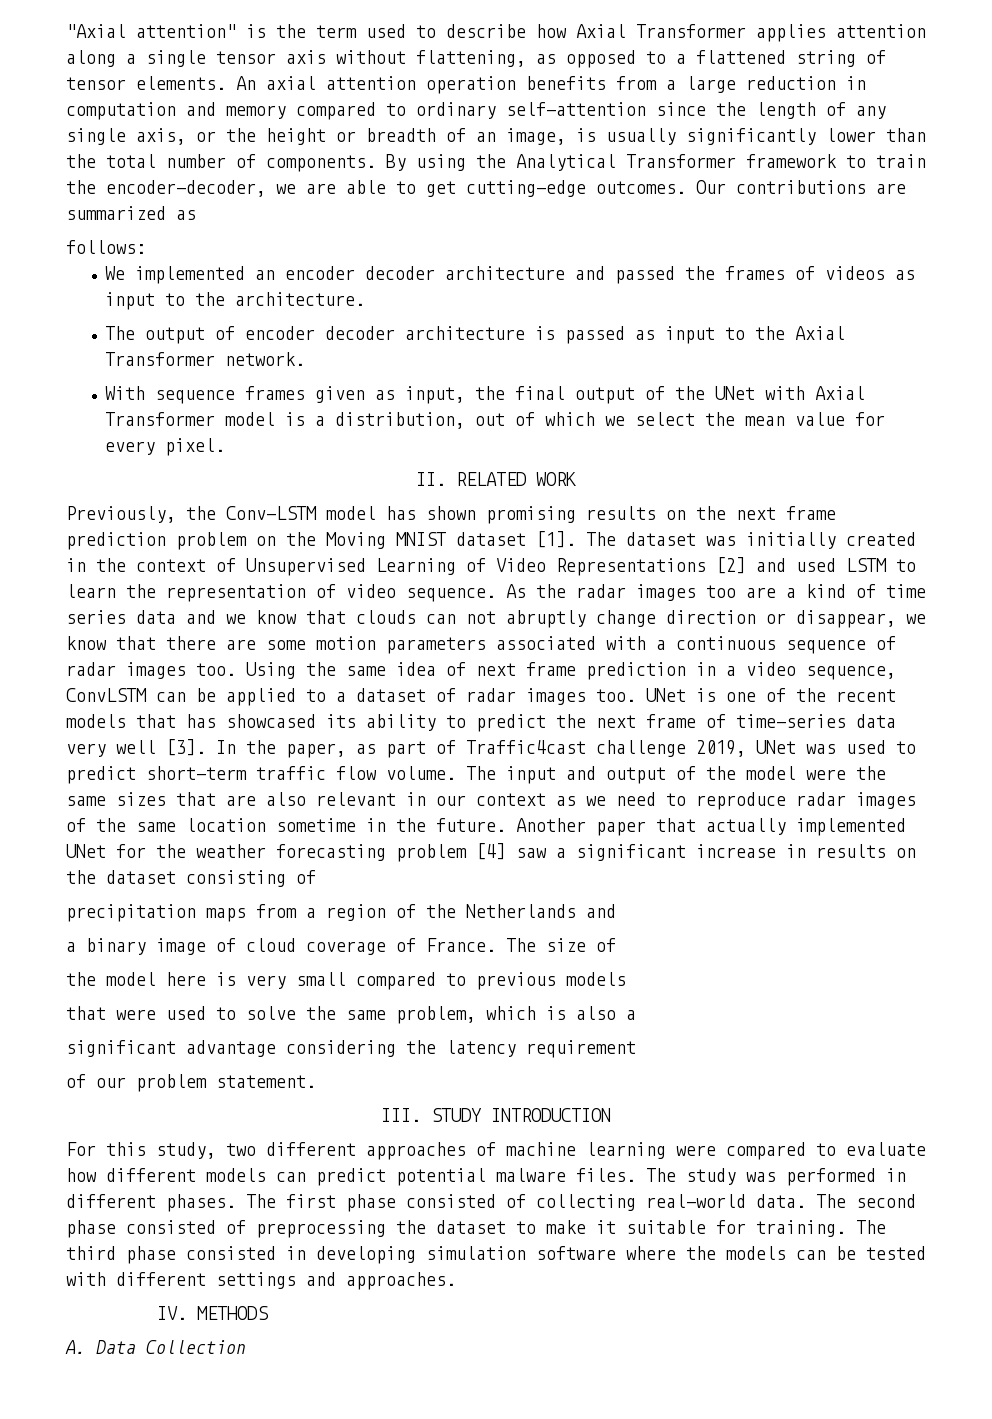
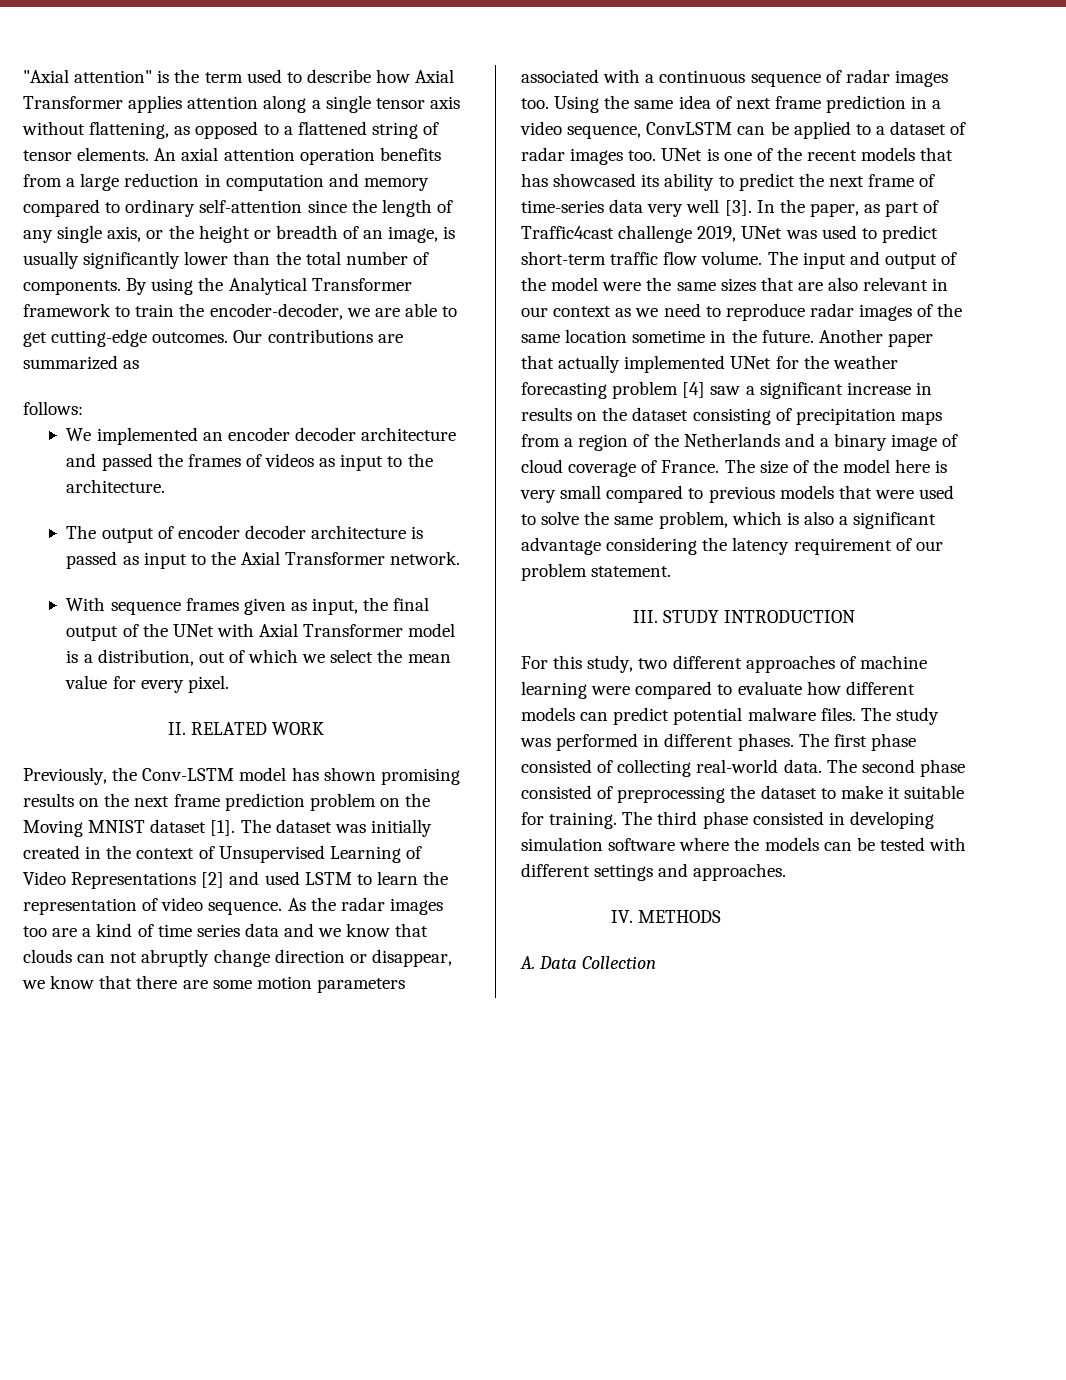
(316, 877) // -> (792, 414) none
(616, 911) // -> (815, 440) none
(616, 945) // -> (809, 466) none
(626, 979) // -> (834, 492) none
(636, 1015) // -> (849, 520) none
(636, 1049) // -> (892, 546) none

